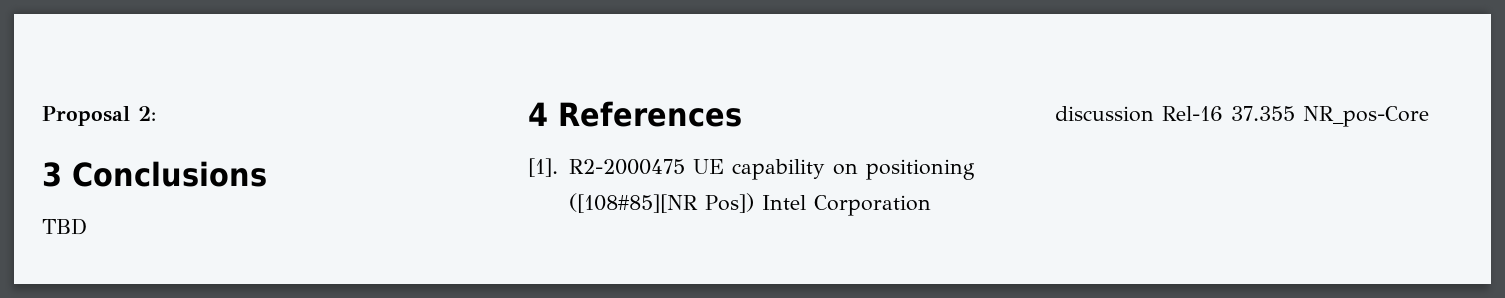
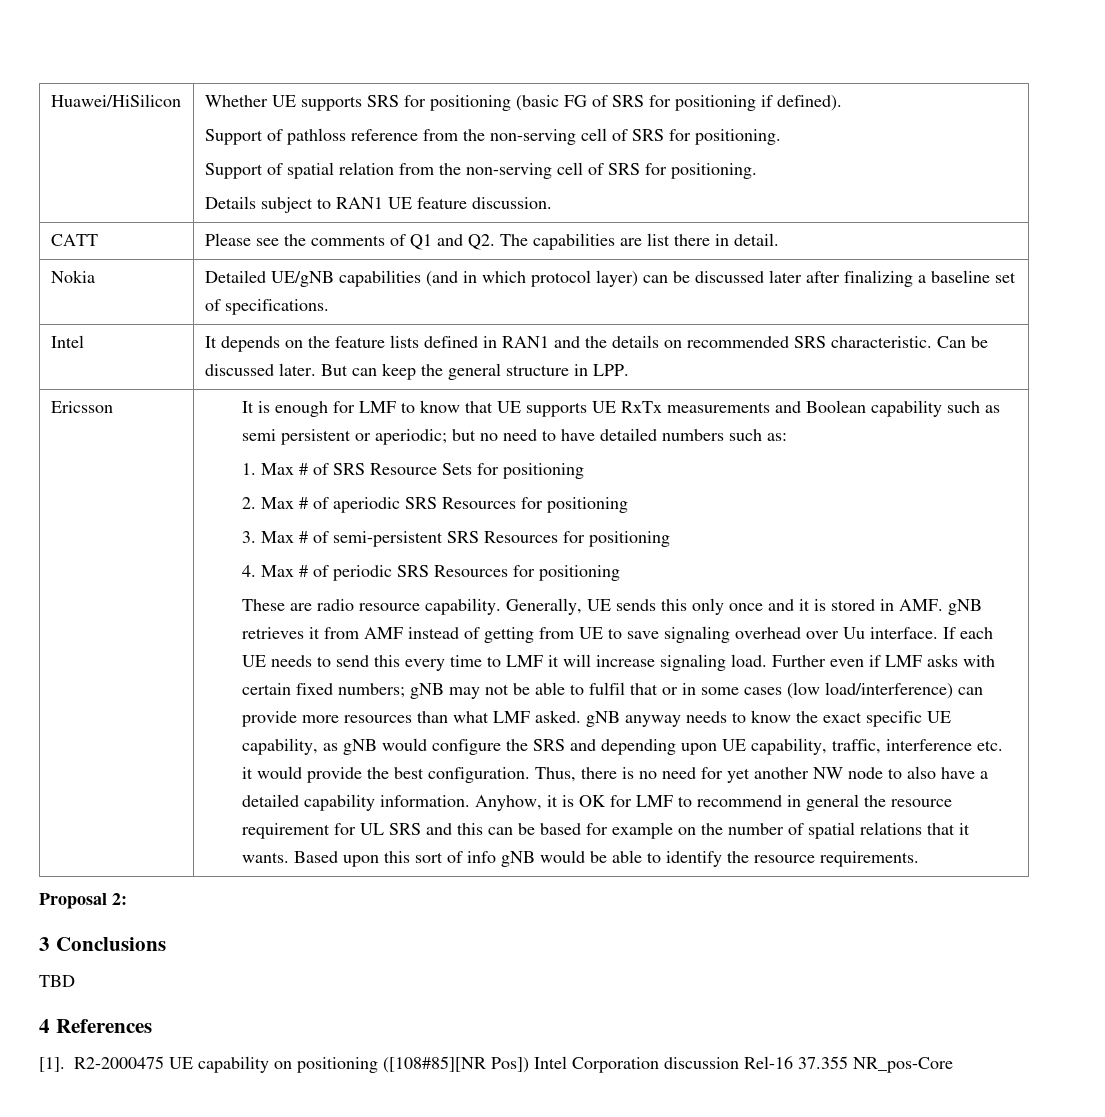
(42, 116) none -> [50,94,181,107] [204,95,842,111] [204,128,781,145] [204,162,757,179] [204,196,552,213] [50,234,98,246] [204,233,779,250] [50,270,95,283] [204,270,1016,287] [204,299,329,315] [50,335,84,348] [204,335,988,352] [204,363,629,380] [50,401,113,413] [241,400,1000,417] [241,428,787,445] [241,463,584,479] [241,497,628,513] [241,531,670,547] [241,565,620,581] [241,598,982,615] [241,626,993,643] [241,654,995,671] [241,682,983,699] [241,710,951,727] [241,738,1003,755] [241,766,988,783] [241,794,952,811] [241,822,970,839] [241,850,919,867] Huawei/HiSilicon | Whether UE supports SRS for positioning (basic FG of SRS for positioning if defined). // Support of pathloss reference from the non-serving cell of SRS for positioning. // Support of spatial relation from the non-serving cell of SRS for positioning. // Details subject to RAN1 UE feature discussion. // CATT | Please see the comments of Q1 and Q2. The capabilities are list there in detail. // Nokia | Detailed UE/gNB capabilities (and in which protocol layer) can be discussed later after finalizing a baseline set of specifications. // Intel | It depends on the feature lists defined in RAN1 and the details on recommended SRS characteristic. Can be discussed later. But can keep the general structure in LPP. // Ericsson | It is enough for LMF to know that UE supports UE RxTx measurements and Boolean capability such as semi persistent or aperiodic; but no need to have detailed numbers such as: // 1. Max # of SRS Resource Sets for positioning // 2. Max # of aperiodic SRS Resources for positioning // 3. Max # of semi-persistent SRS Resources for positioning // 4. Max # of periodic SRS Resources for positioning // These are radio resource capability. Generally, UE sends this only once and it is stored in AMF. gNB retrieves it from AMF instead of getting from UE to save signaling overhead over Uu interface. If each UE needs to send this every time to LMF it will increase signaling load. Further even if LMF asks with certain fixed numbers; gNB may not be able to fulfil that or in some cases (low load/interference) can provide more resources than what LMF asked. gNB anyway needs to know the exact specific UE capability, as gNB would configure the SRS and depending upon UE capability, traffic, interference etc. it would provide the best configuration. Thus, there is no need for yet another NW node to also have a detailed capability information. Anyhow, it is OK for LMF to recommend in general the resource requirement for UL SRS and this can be based for example on the number of spatial relations that it wants. Based upon this sort of info gNB would be able to identify the resource requirements. //

